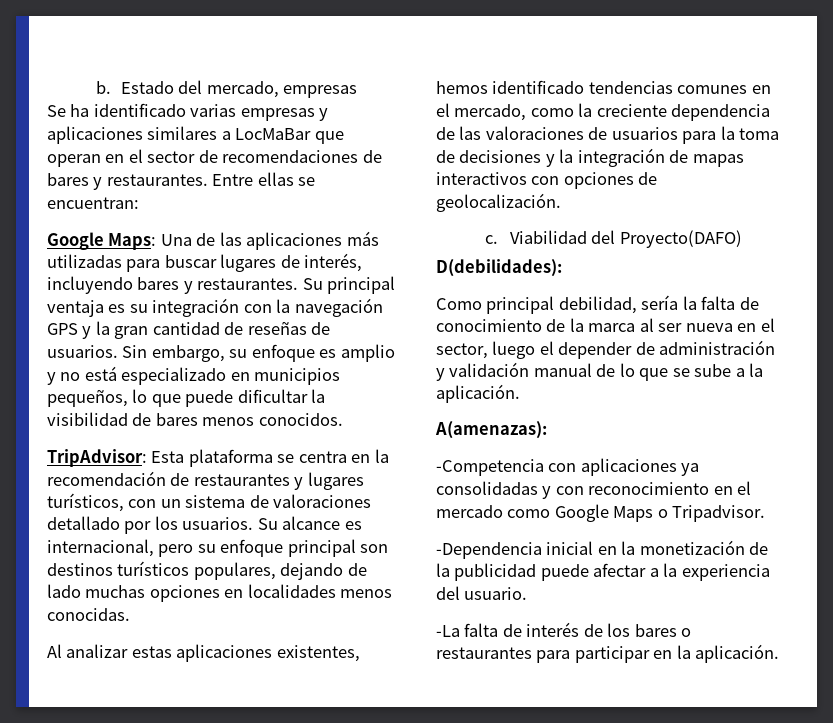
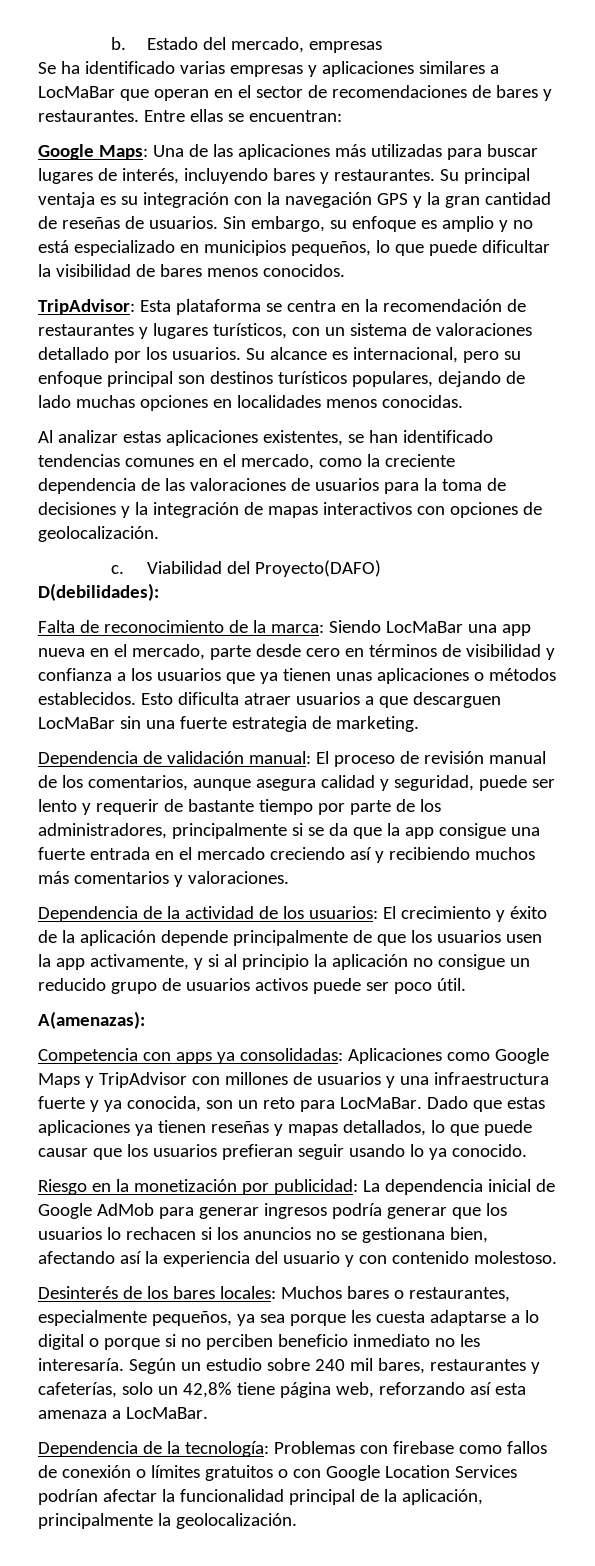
[436,81,488,94] hemos -> [347,430,398,443] se han
[436,295,759,314] [436,318,775,332] [436,340,776,359] [436,362,764,381] [436,384,520,403] [435,421,547,439] [436,458,700,476] [436,481,752,499] [436,504,766,522] [436,540,769,559] [436,563,770,581] [436,586,528,600] [436,622,692,637] [436,644,780,663] Como principal debilidad, sería la falta de conocimiento de la marca al ser nueva en el sector, luego el depender de administración y validación manual de lo que se sube a la aplicación. // A(amenazas): // -Competencia con aplicaciones ya consolidadas y con reconocimiento en el mercado como Google Maps o Tripadvisor. // -Dependencia inicial en la monetización de la publicidad puede afectar a la experiencia del usuario. // -La falta de interés de los bares o restaurantes para participar en la aplicación. -> [38,620,531,636] [38,644,555,660] [38,668,556,684] [38,692,501,708] [38,716,419,732] [38,751,546,767] [38,775,555,791] [38,799,441,815] [38,823,540,839] [38,847,535,863] [38,871,289,887] [38,906,547,922] [38,930,542,946] [38,954,530,970] [38,978,466,994] [38,1011,145,1029] [38,1048,549,1064] [38,1072,549,1088] [38,1096,545,1112] [38,1120,532,1136] [38,1144,527,1160] [38,1179,555,1195] [38,1203,507,1219] [38,1227,488,1243] [38,1251,557,1267] [38,1286,510,1302] [38,1310,539,1326] [38,1334,480,1350] [38,1358,540,1374] [38,1382,526,1398] [38,1407,208,1419] [38,1441,547,1457] [38,1465,517,1481] [38,1489,483,1505] [38,1513,297,1529] Falta de reconocimiento de la marca: Siendo LocMaBar una app nueva en el mercado, parte desde cero en términos de visibilidad y confianza a los usuarios que ya tienen unas aplicaciones o métodos establecidos. Esto dificulta atraer usuarios a que descarguen LocMaBar sin una fuerte estrategia de marketing. // Dependencia de validación manual: El proceso de revisión manual de los comentarios, aunque asegura calidad y seguridad, puede ser lento y requerir de bastante tiempo por parte de los administradores, principalmente si se da que la app consigue una fuerte entrada en el mercado creciendo así y recibiendo muchos más comentarios y valoraciones. // Dependencia de la actividad de los usuarios: El crecimiento y éxito de la aplicación depende principalmente de que los usuarios usen la app activamente, y si al principio la aplicación no consigue un reducido grupo de usuarios activos puede ser poco útil. // A(amenazas): // Competencia con apps ya consolidadas: Aplicaciones como Google Maps y TripAdvisor con millones de usuarios y una infraestructura fuerte y ya conocida, son un reto para LocMaBar. Dado que estas aplicaciones ya tienen reseñas y mapas detallados, lo que puede causar que los usuarios prefieran seguir usando lo ya conocido. // Riesgo en la monetización por publicidad: La dependencia inicial de Google AdMob para generar ingresos podría generar que los usuarios lo rechacen si los anuncios no se gestionana bien, afectando así la experiencia del usuario y con contenido molestoso. // Desinterés de los bares locales: Muchos bares o restaurantes, especialmente pequeños, ya sea porque les cuesta adaptarse a lo digital o porque si no perciben beneficio inmediato no les interesaría. Según un estudio sobre 240 mil bares, restaurantes y cafeterías, solo un 42,8% tiene página web, reforzando así esta amenaza a LocMaBar. // Dependencia de la tecnología: Problemas con firebase como fallos de conexión o límites gratuitos o con Google Location Services podrían afectar la funcionalidad principal de la aplicación, principalmente la geolocalización.

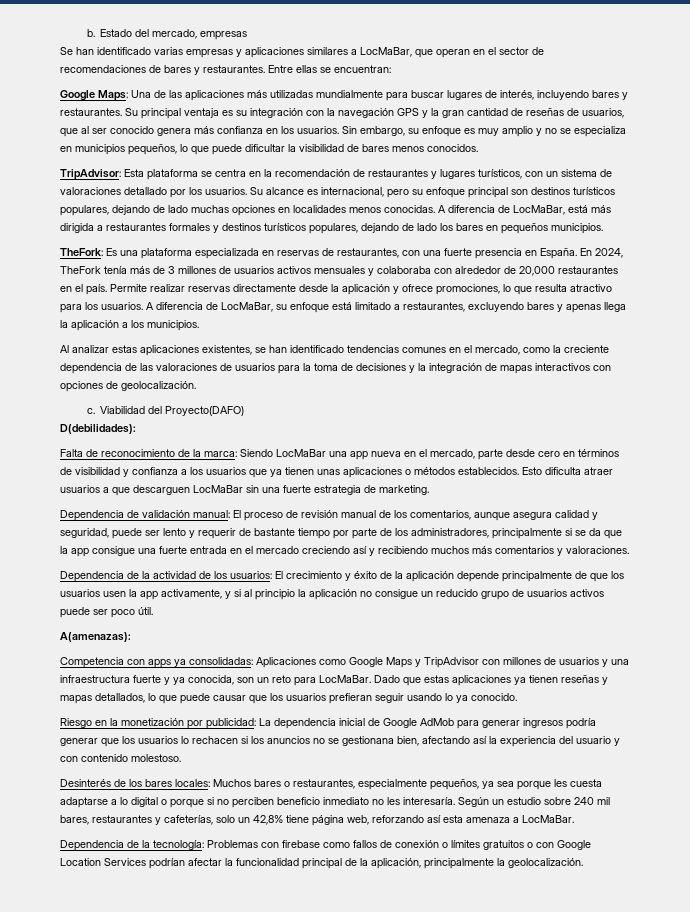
[60,61,80,74] ha -> [76,47,94,55] han
[38,86,115,98] LocMaBar -> [360,47,412,57] LocMaBar,
(442, 150) none -> [316,90,383,98] mundialmente
(144, 222) none -> [582,108,624,118] [60,126,294,137] usuarios, que al ser conocido genera más confianza en los
(437, 224) none -> [478,128,499,136] muy
[38,240,175,256] está especializado -> [560,126,626,137] se especializa
(463, 401) none -> [438,205,611,215] [60,222,603,234] [60,247,623,259] [60,266,618,276] [60,284,612,295] [60,302,626,313] [60,320,199,331] A diferencia de LocMaBar, está más dirigida a restaurantes formales y destinos turísticos populares, dejando de lado los bares en pequeños municipios. // TheFork: Es una plataforma especializada en reservas de restaurantes, con una fuerte presencia en España. En 2024, TheFork tenía más de 3 millones de usuarios activos mensuales y colaboraba con alrededor de 20,000 restaurantes en el país. Permite realizar reservas directamente desde la aplicación y ofrece promociones, lo que resulta atractivo para los usuarios. A diferencia de LocMaBar, su enfoque está limitado a restaurantes, excluyendo bares y apenas llega la aplicación a los municipios.

